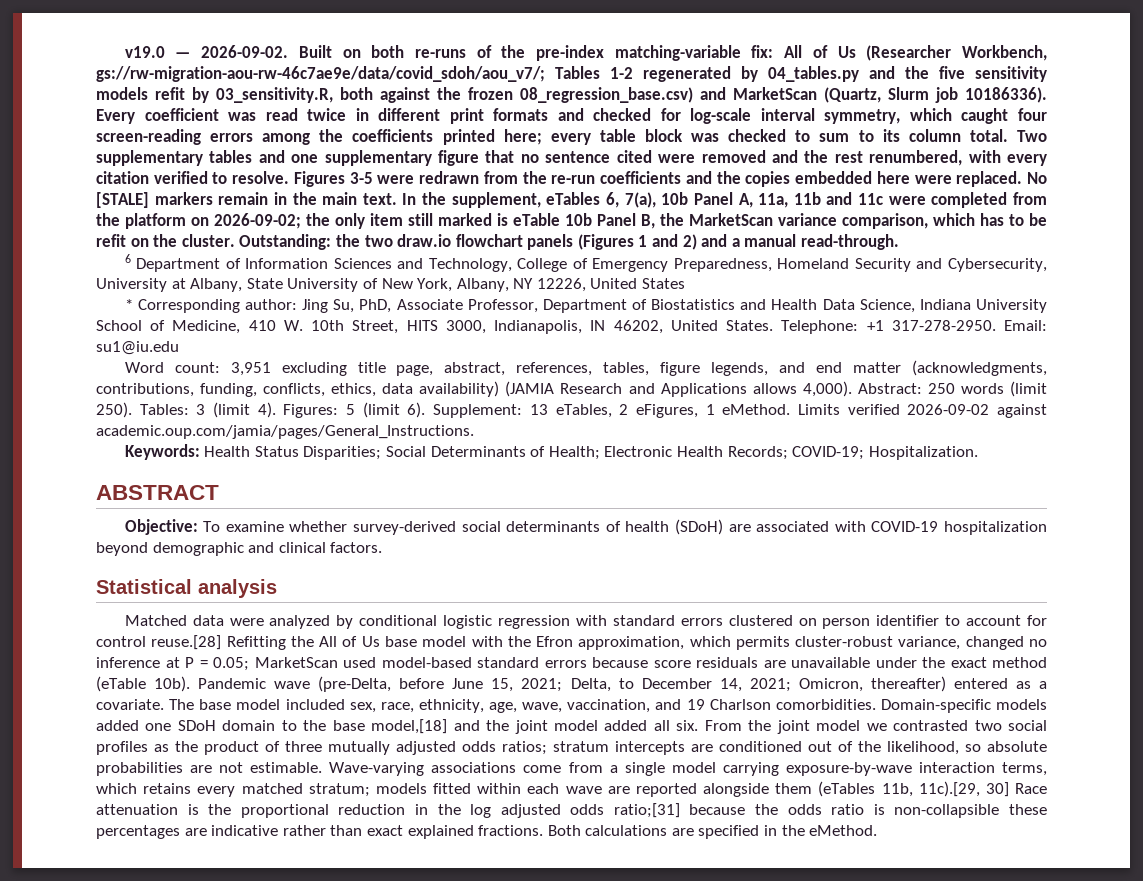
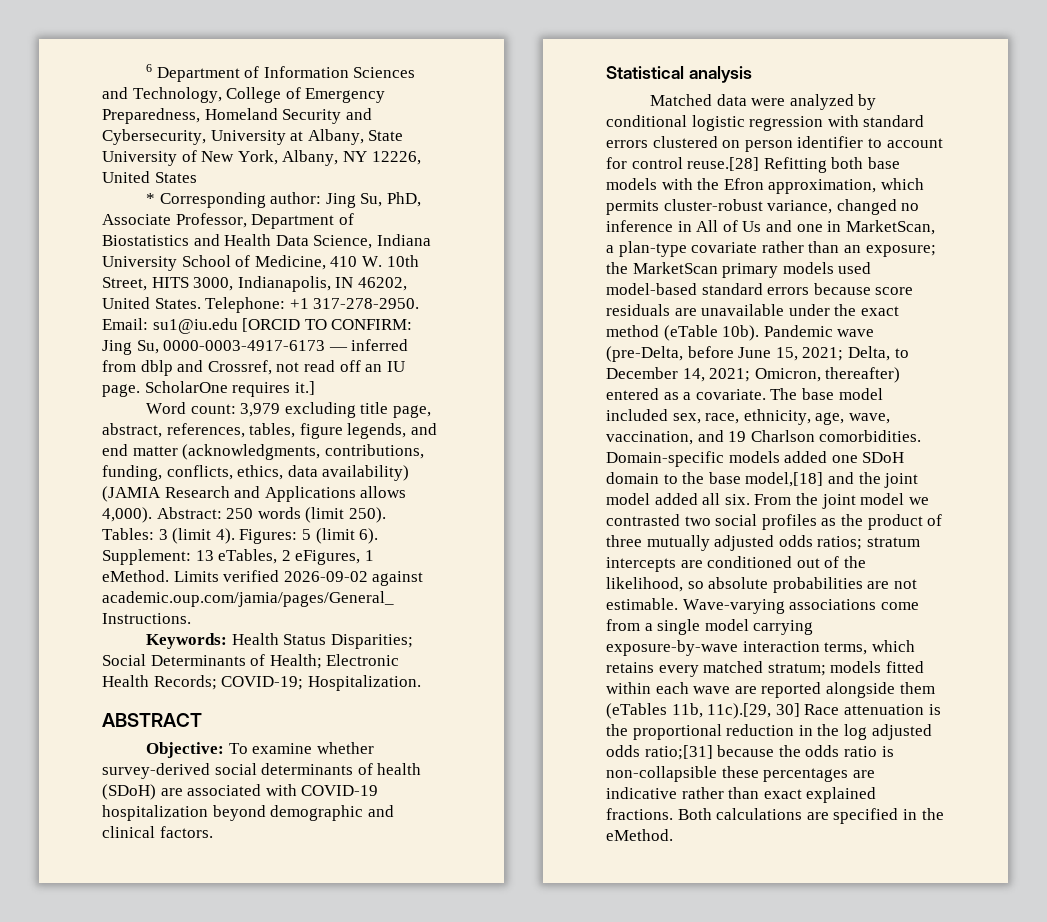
[124,45,1047,61] [96,66,1047,82] [96,87,1047,103] [96,108,1047,124] [96,129,1047,145] [96,150,1047,166] [96,171,1047,187] [96,192,1047,208] [96,213,1047,229] [96,234,900,250] v19.0 — 2026-09-02. Built on both re-runs of the pre-index matching-variable fix: All of Us (Researcher Workbench, gs://rw-migration-aou-rw-46c7ae9e/data/covid_sdoh/aou_v7/; Tables 1-2 regenerated by 04_tables.py and the five sensitivity models refit by 03_sensitivity.R, both against the frozen 08_regression_base.csv) and MarketScan (Quartz, Slurm job 10186336). Every coefficient was read twice in different print formats and checked for log-scale interval symmetry, which caught four screen-reading errors among the coefficients printed here; every table block was checked to sum to its column total. Two supplementary tables and one supplementary figure that no sentence cited were removed and the rest renumbered, with every citation verified to resolve. Figures 3-5 were redrawn from the re-run coefficients and the copies embedded here were replaced. No [STALE] markers remain in the main text. In the supplement, eTables 6, 7(a), 10b Panel A, 11a, 11b and 11c were completed from the platform on 2026-09-02; the only item still marked is eTable 10b Panel B, the MarketScan variance comparison, which has to be refit on the cluster. Outstanding: the two draw.io flowchart panels (Figures 1 and 2) and a manual read-through. // -> (146, 68) none
(179, 348) none -> [242,318,413,332] [102,339,409,355] [102,360,405,376] [102,381,315,397] [ORCID TO CONFIRM: Jing Su, 0000-0003-4917-6173 — inferred from dblp and Crossref, not read off an IU page. ScholarOne requires it.]
[230,362,271,376] 3,951 -> [240,403,281,417] 3,979
[290,636,467,647] the All of Us base model -> [831,157,900,169] [606,178,657,190] both base models
[165,657,338,671] at P = 0.05; MarketScan -> [677,220,935,235] [606,241,936,257] [606,262,834,278] in All of Us and one in MarketScan, a plan-type covariate rather than an exposure; the MarketScan primary models

